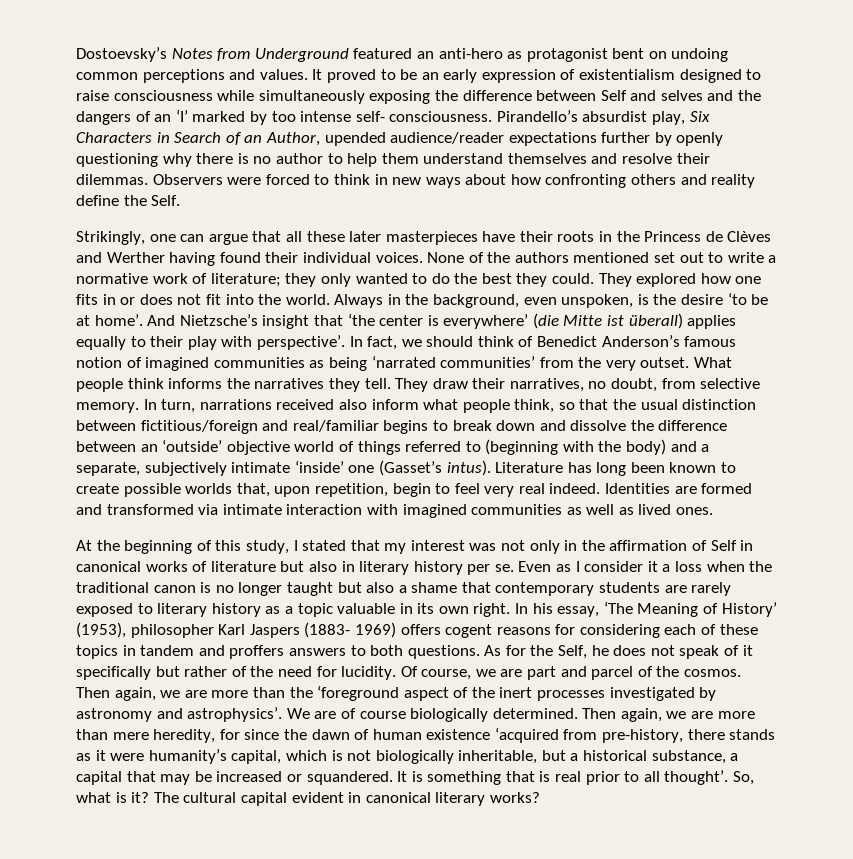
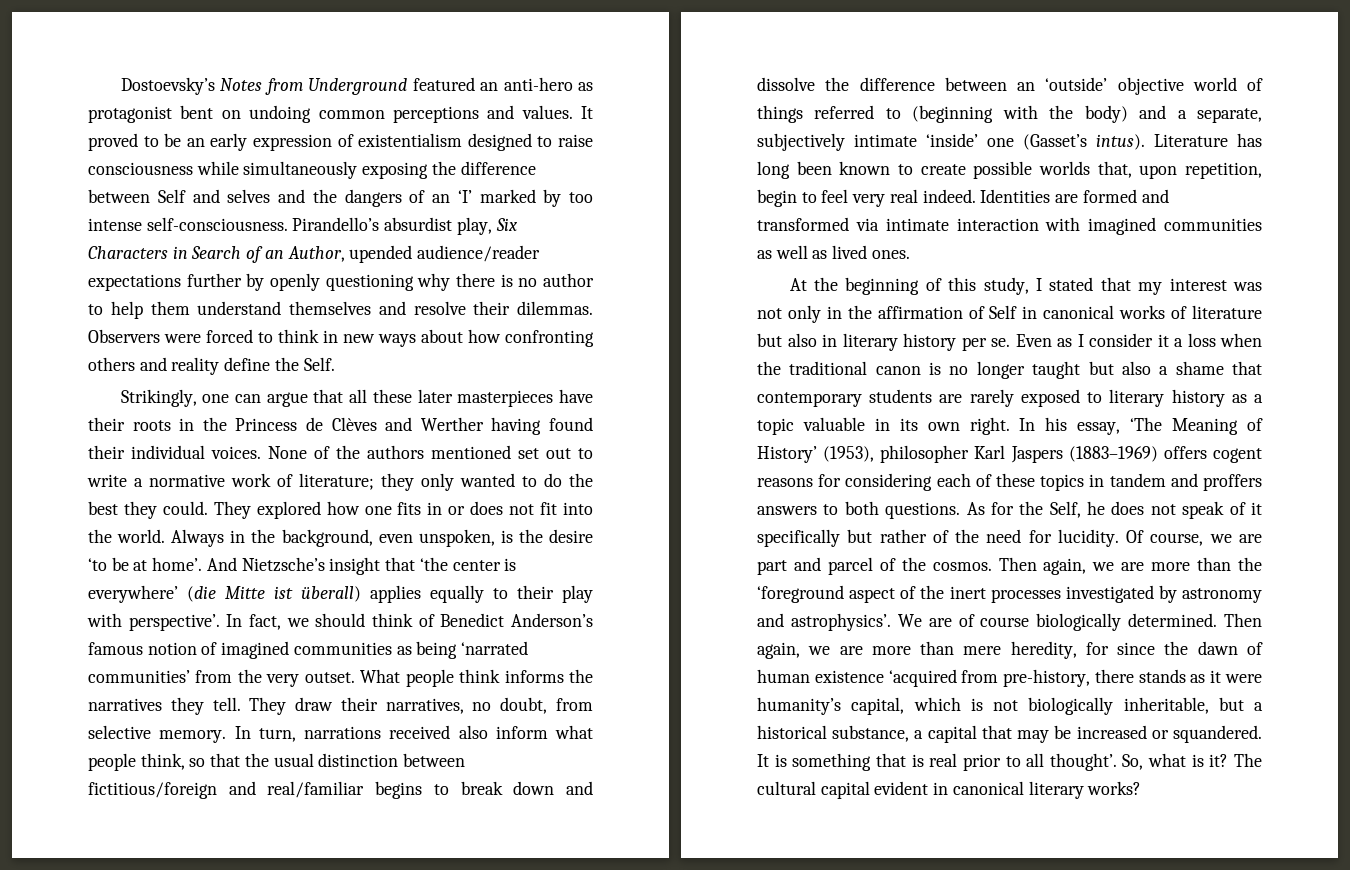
[355,111,493,122] self- consciousness. -> [146,217,288,231] self-consciousness.
[304,622,396,638] (1883- 1969) -> [1068,446,1158,462] (1883–1969)

